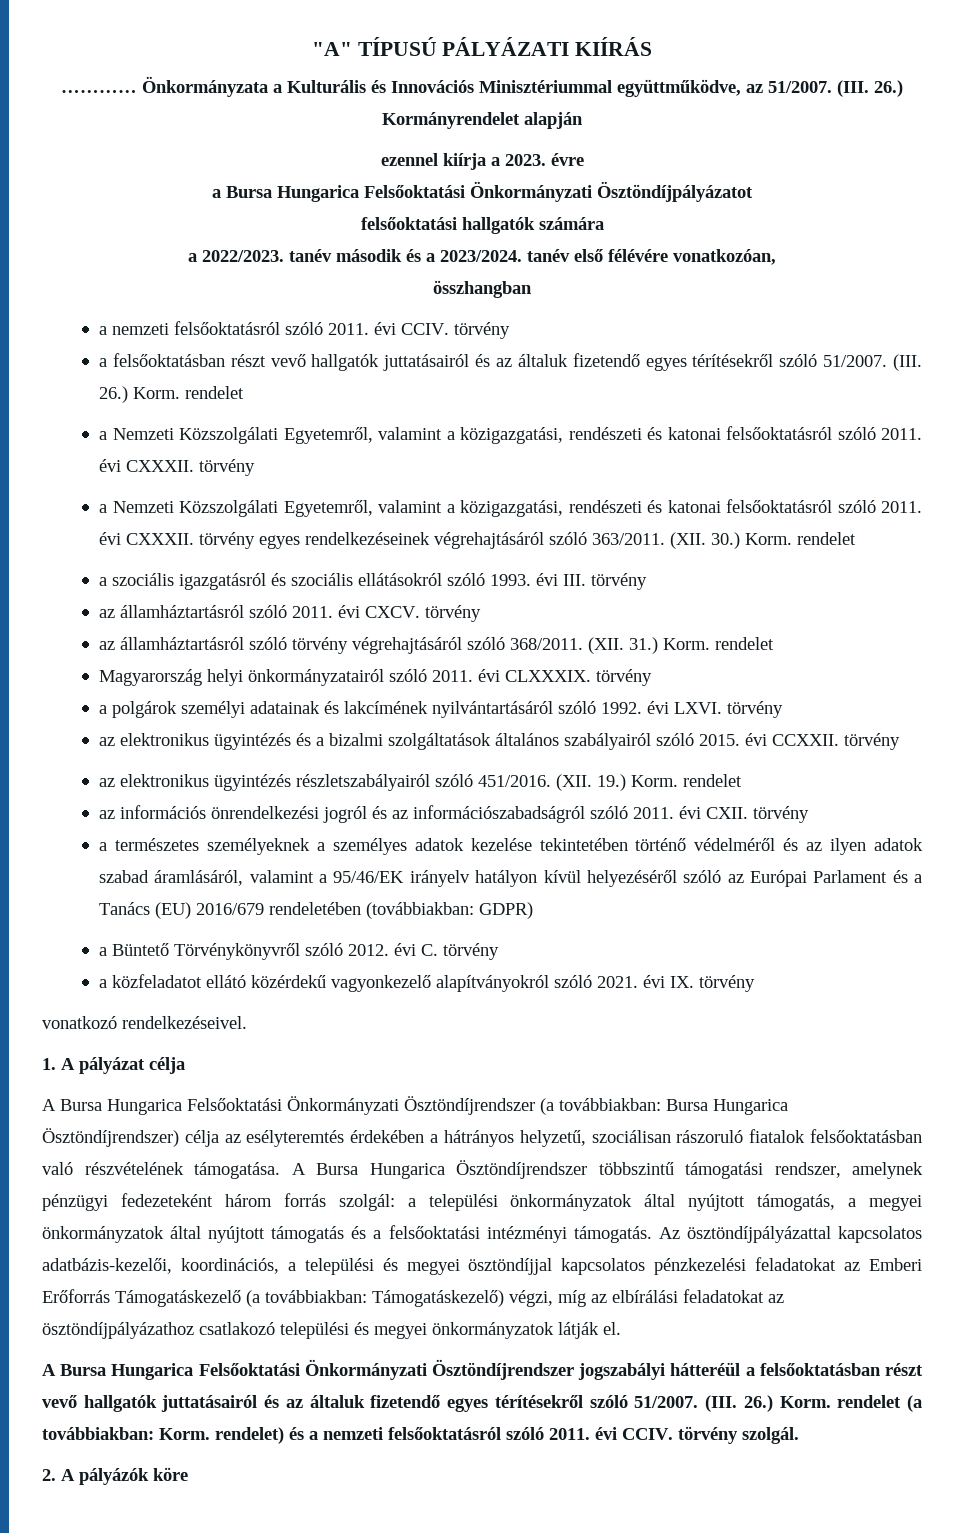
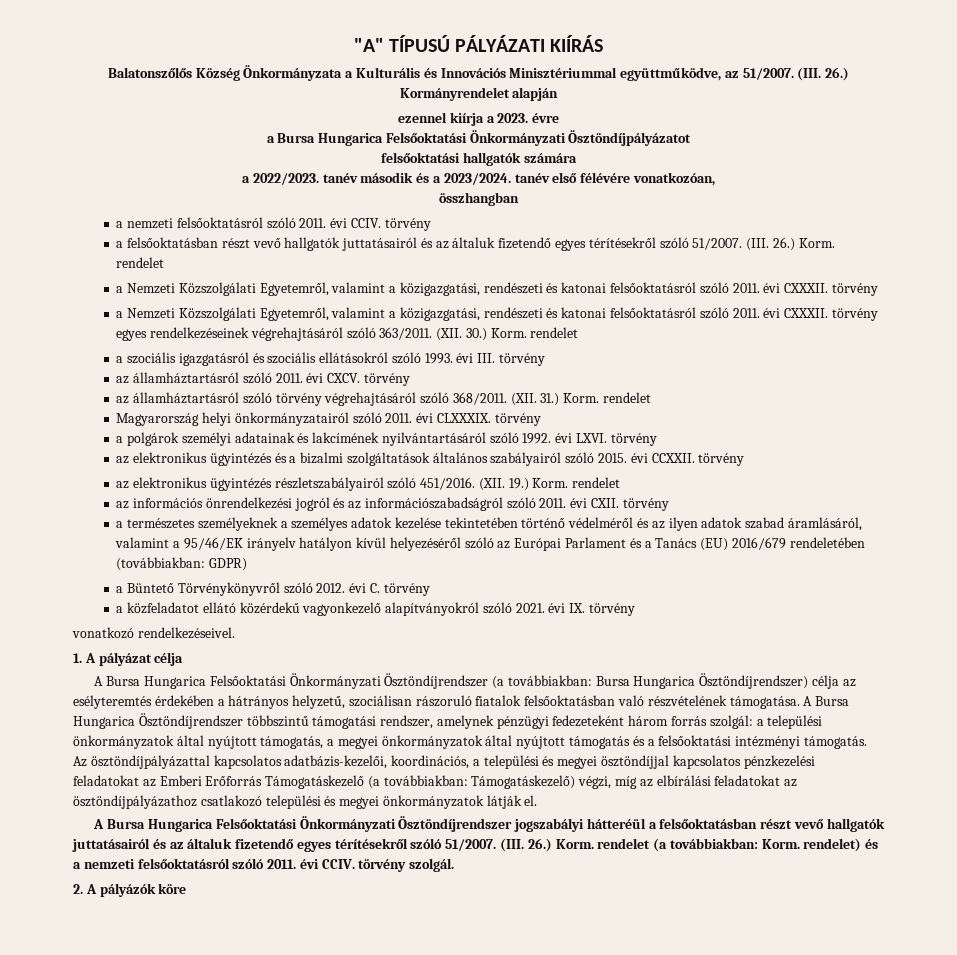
[61,90,137,93] ………… -> [107,67,240,81] Balatonszőlős Község

